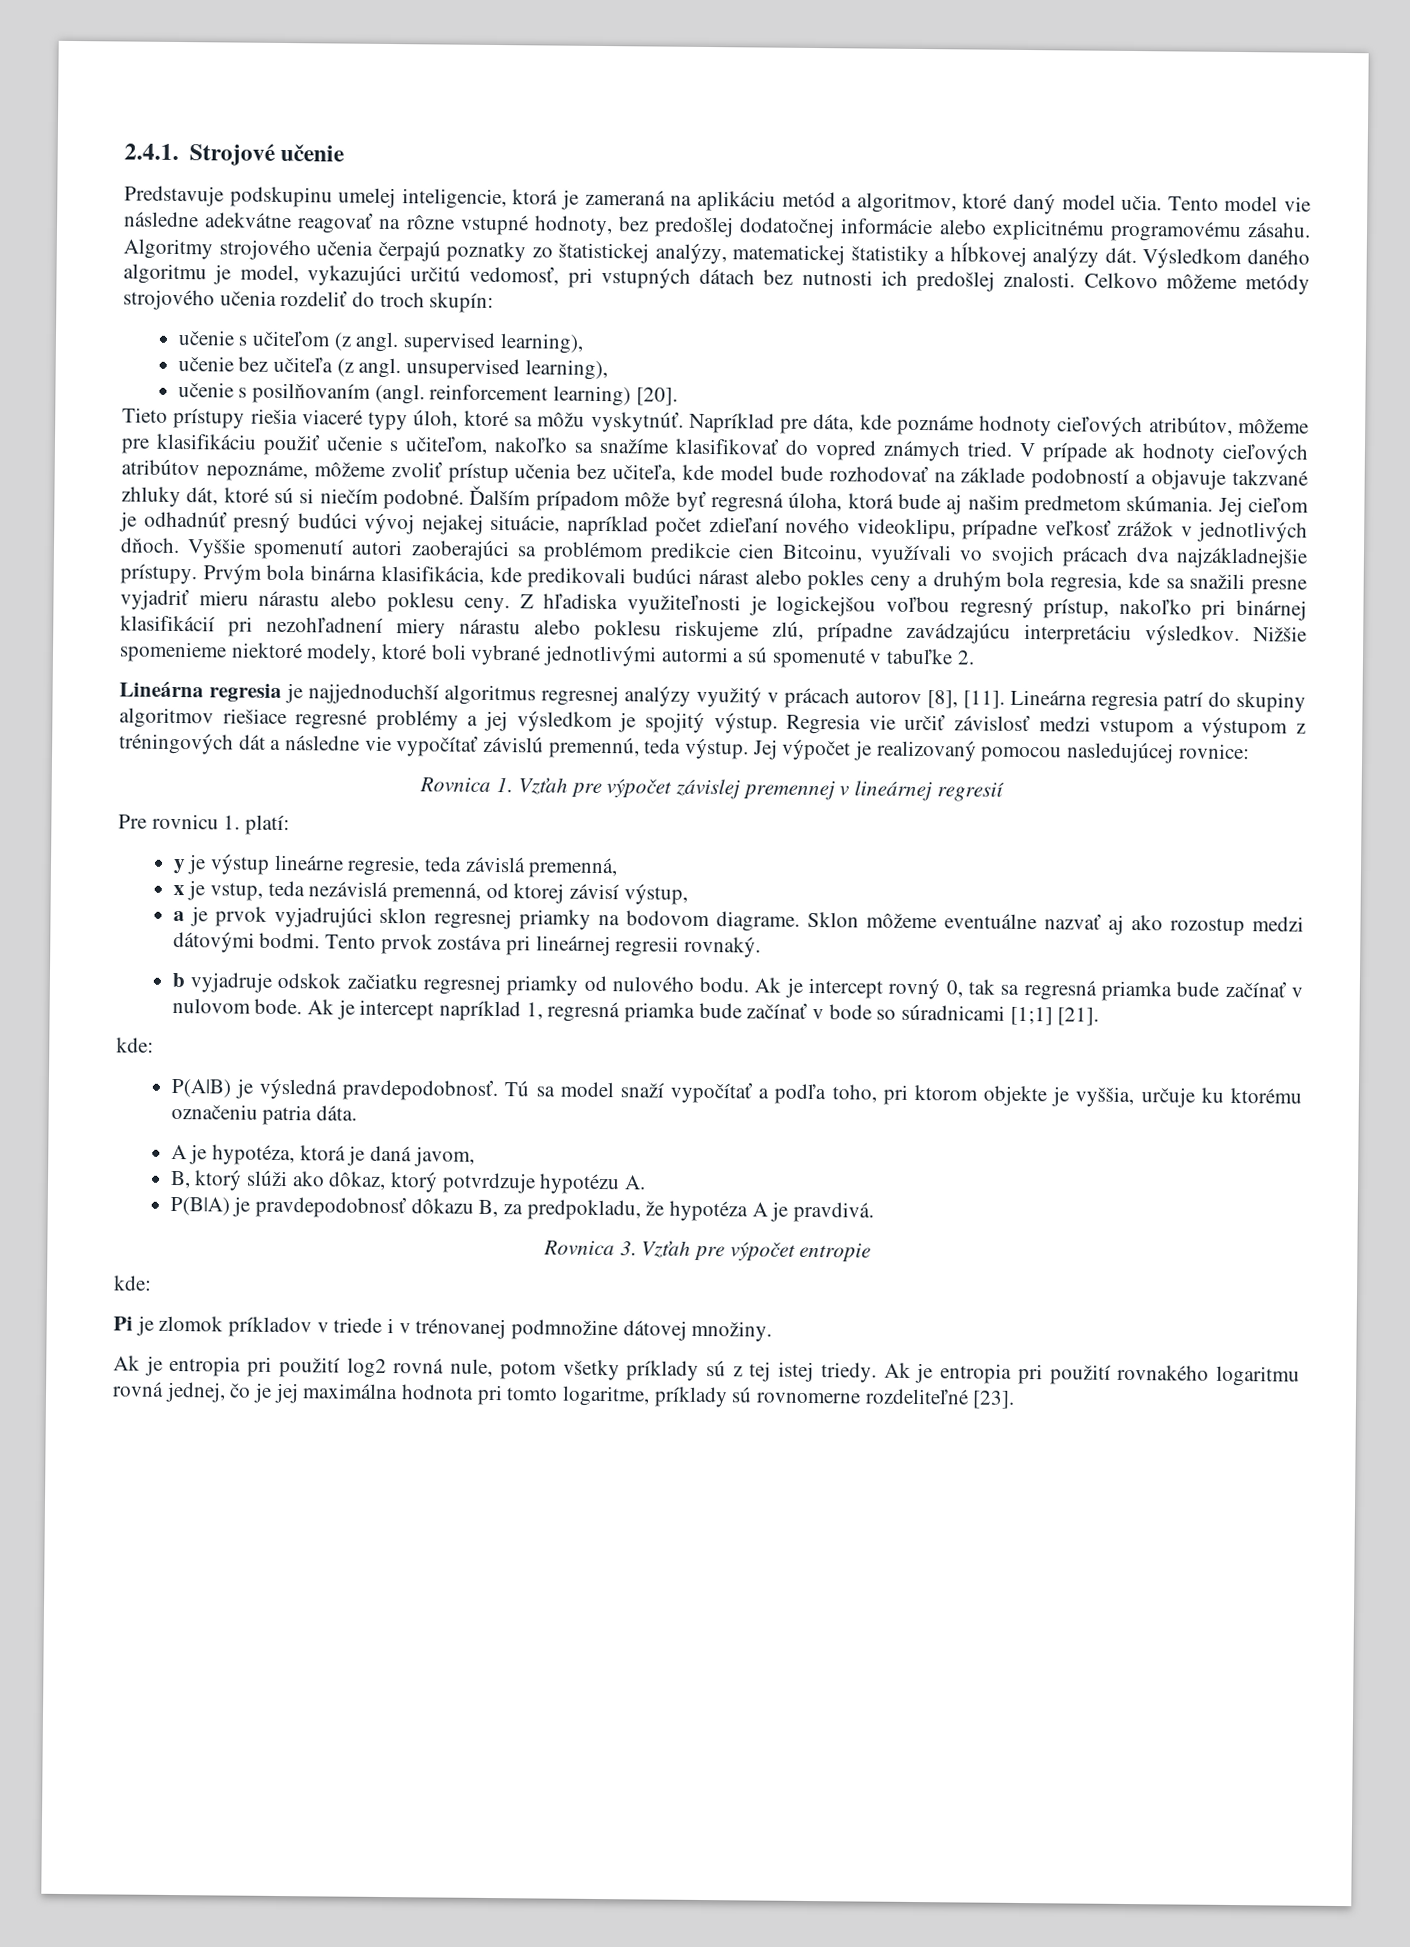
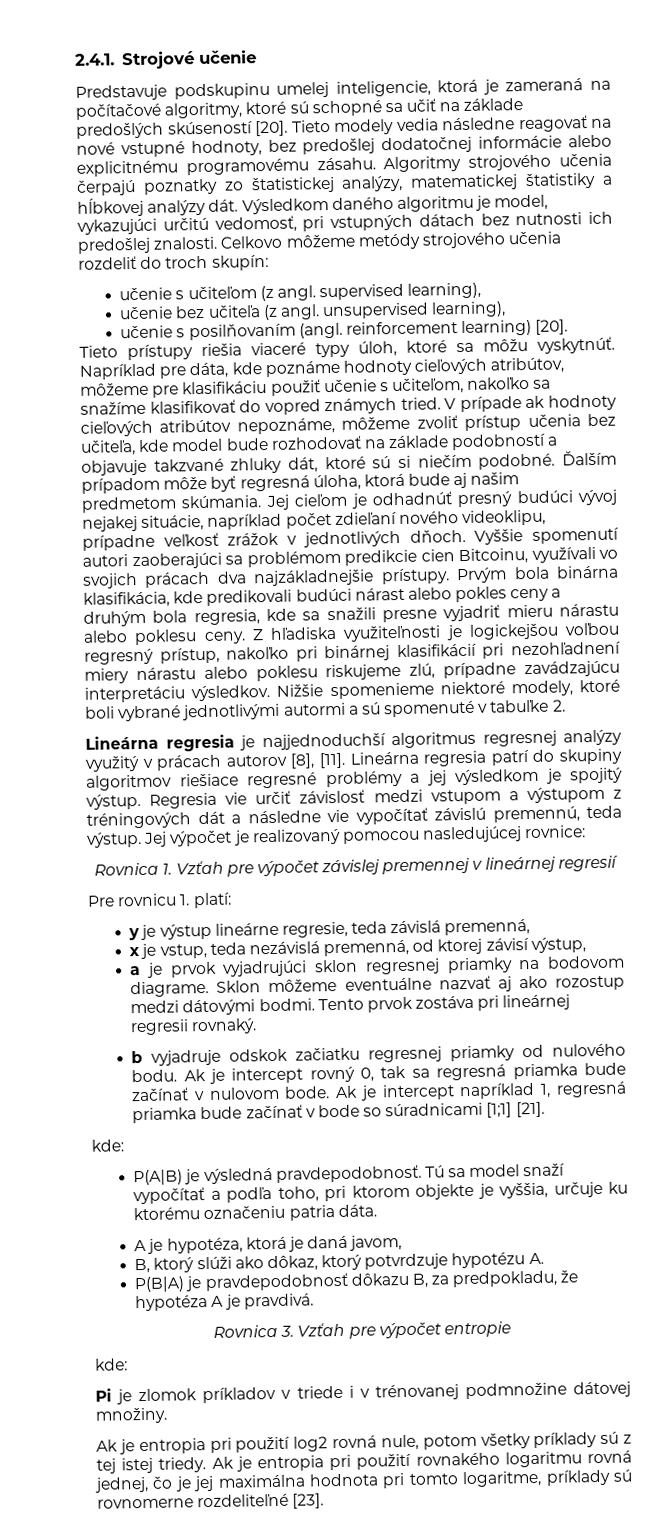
[696,190,1311,215] [124,211,293,229] aplikáciu metód a algoritmov, ktoré daný model učia. Tento model vie následne adekvátne -> [75,98,524,120] [76,117,515,139] počítačové algoritmy, ktoré sú schopné sa učiť na základe predošlých skúseností [20]. Tieto modely vedia následne
[406,215,455,230] rôzne -> [76,142,115,155] nové

